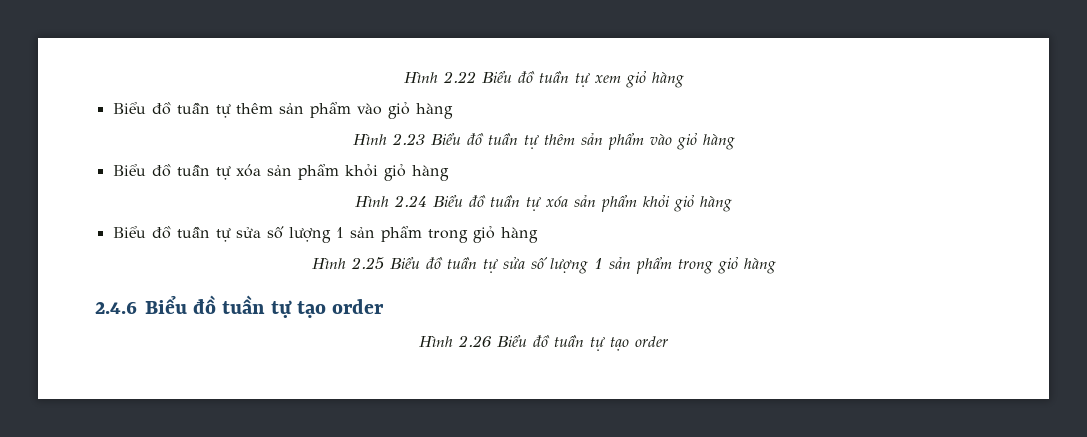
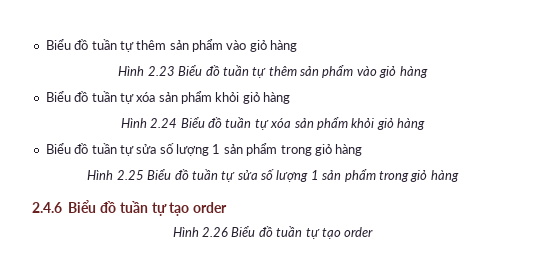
[403,71,684,88] Hình 2.22 Biểu đồ tuần tự xem giỏ hàng // -> (45, 44) none

